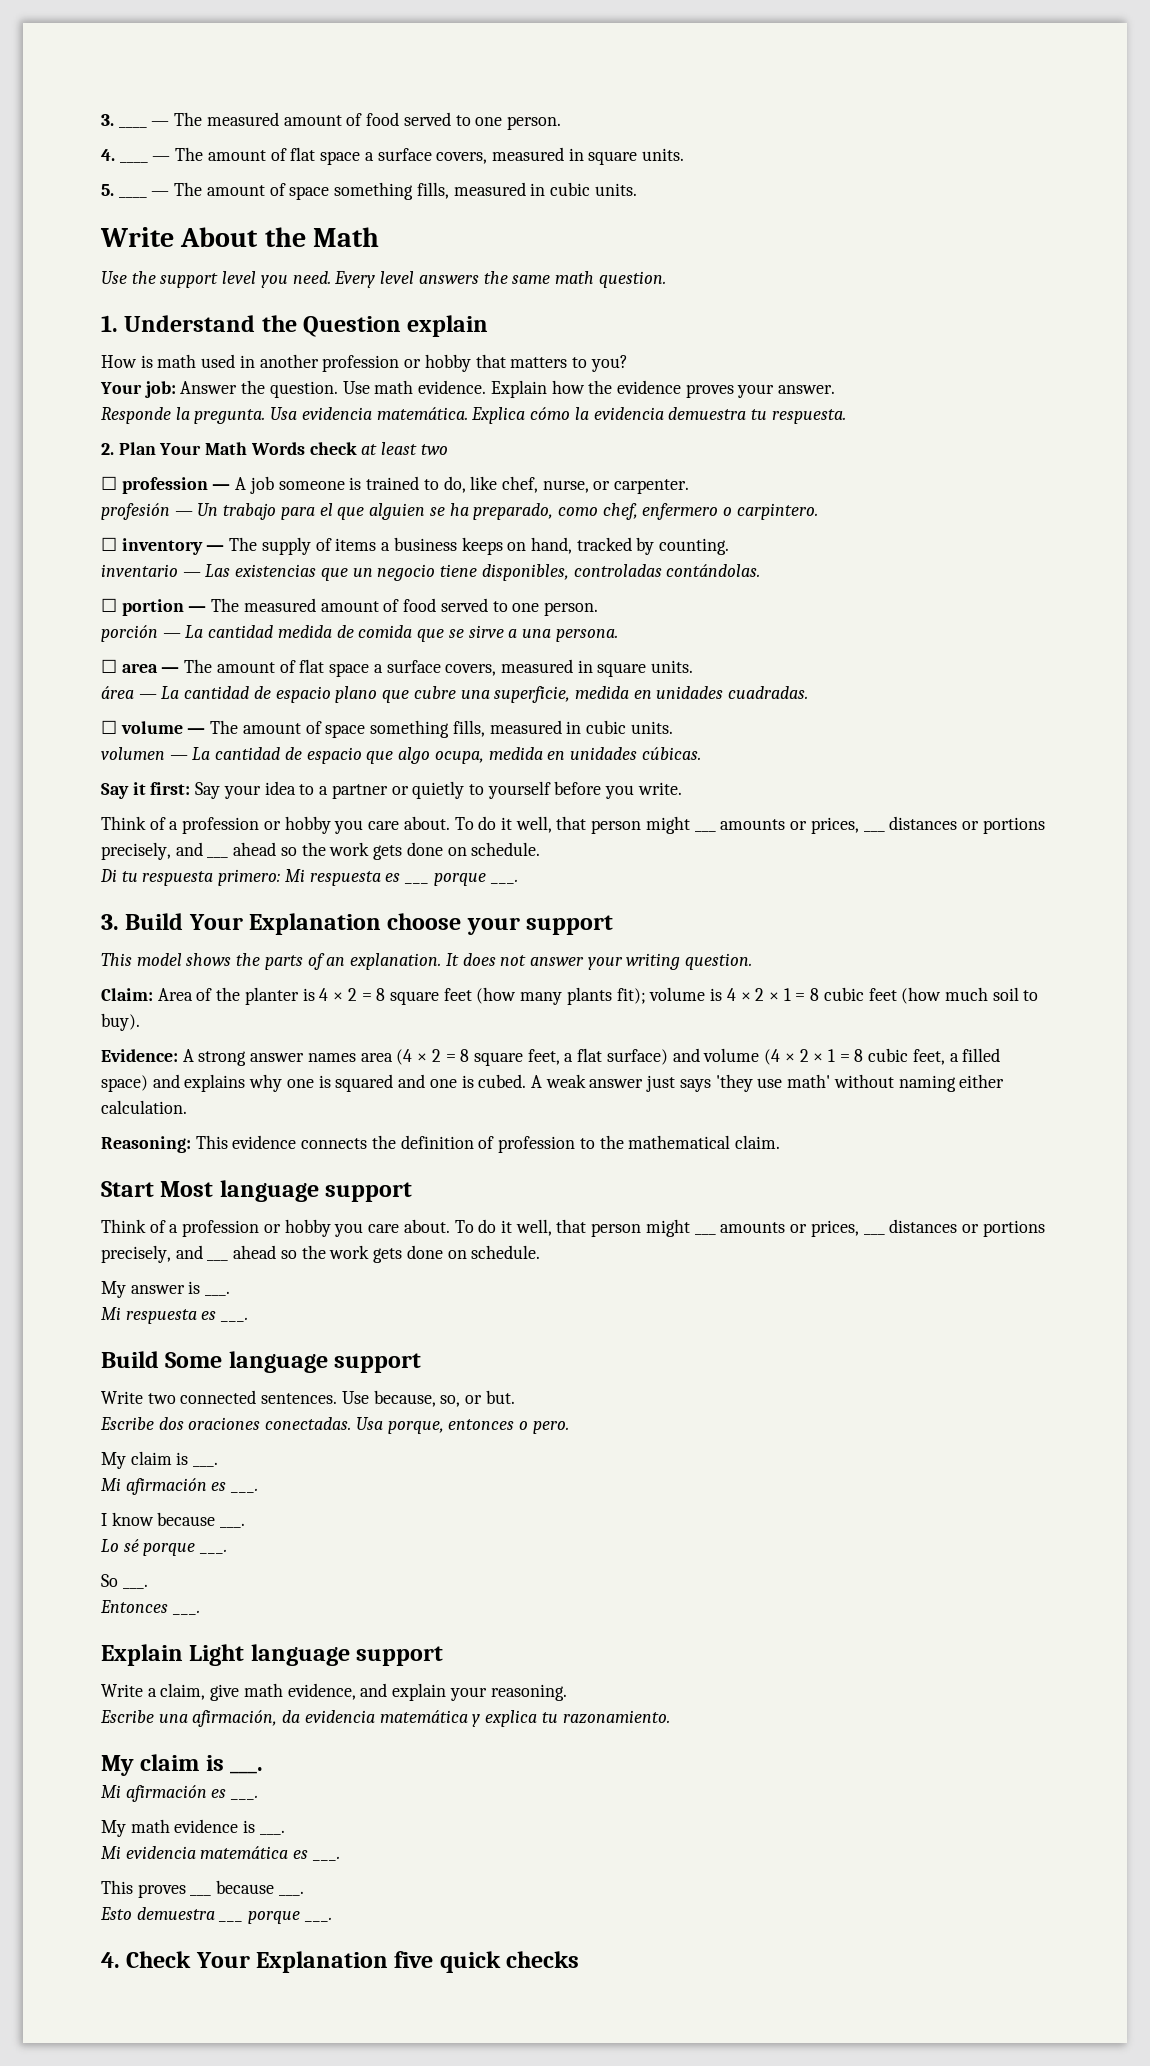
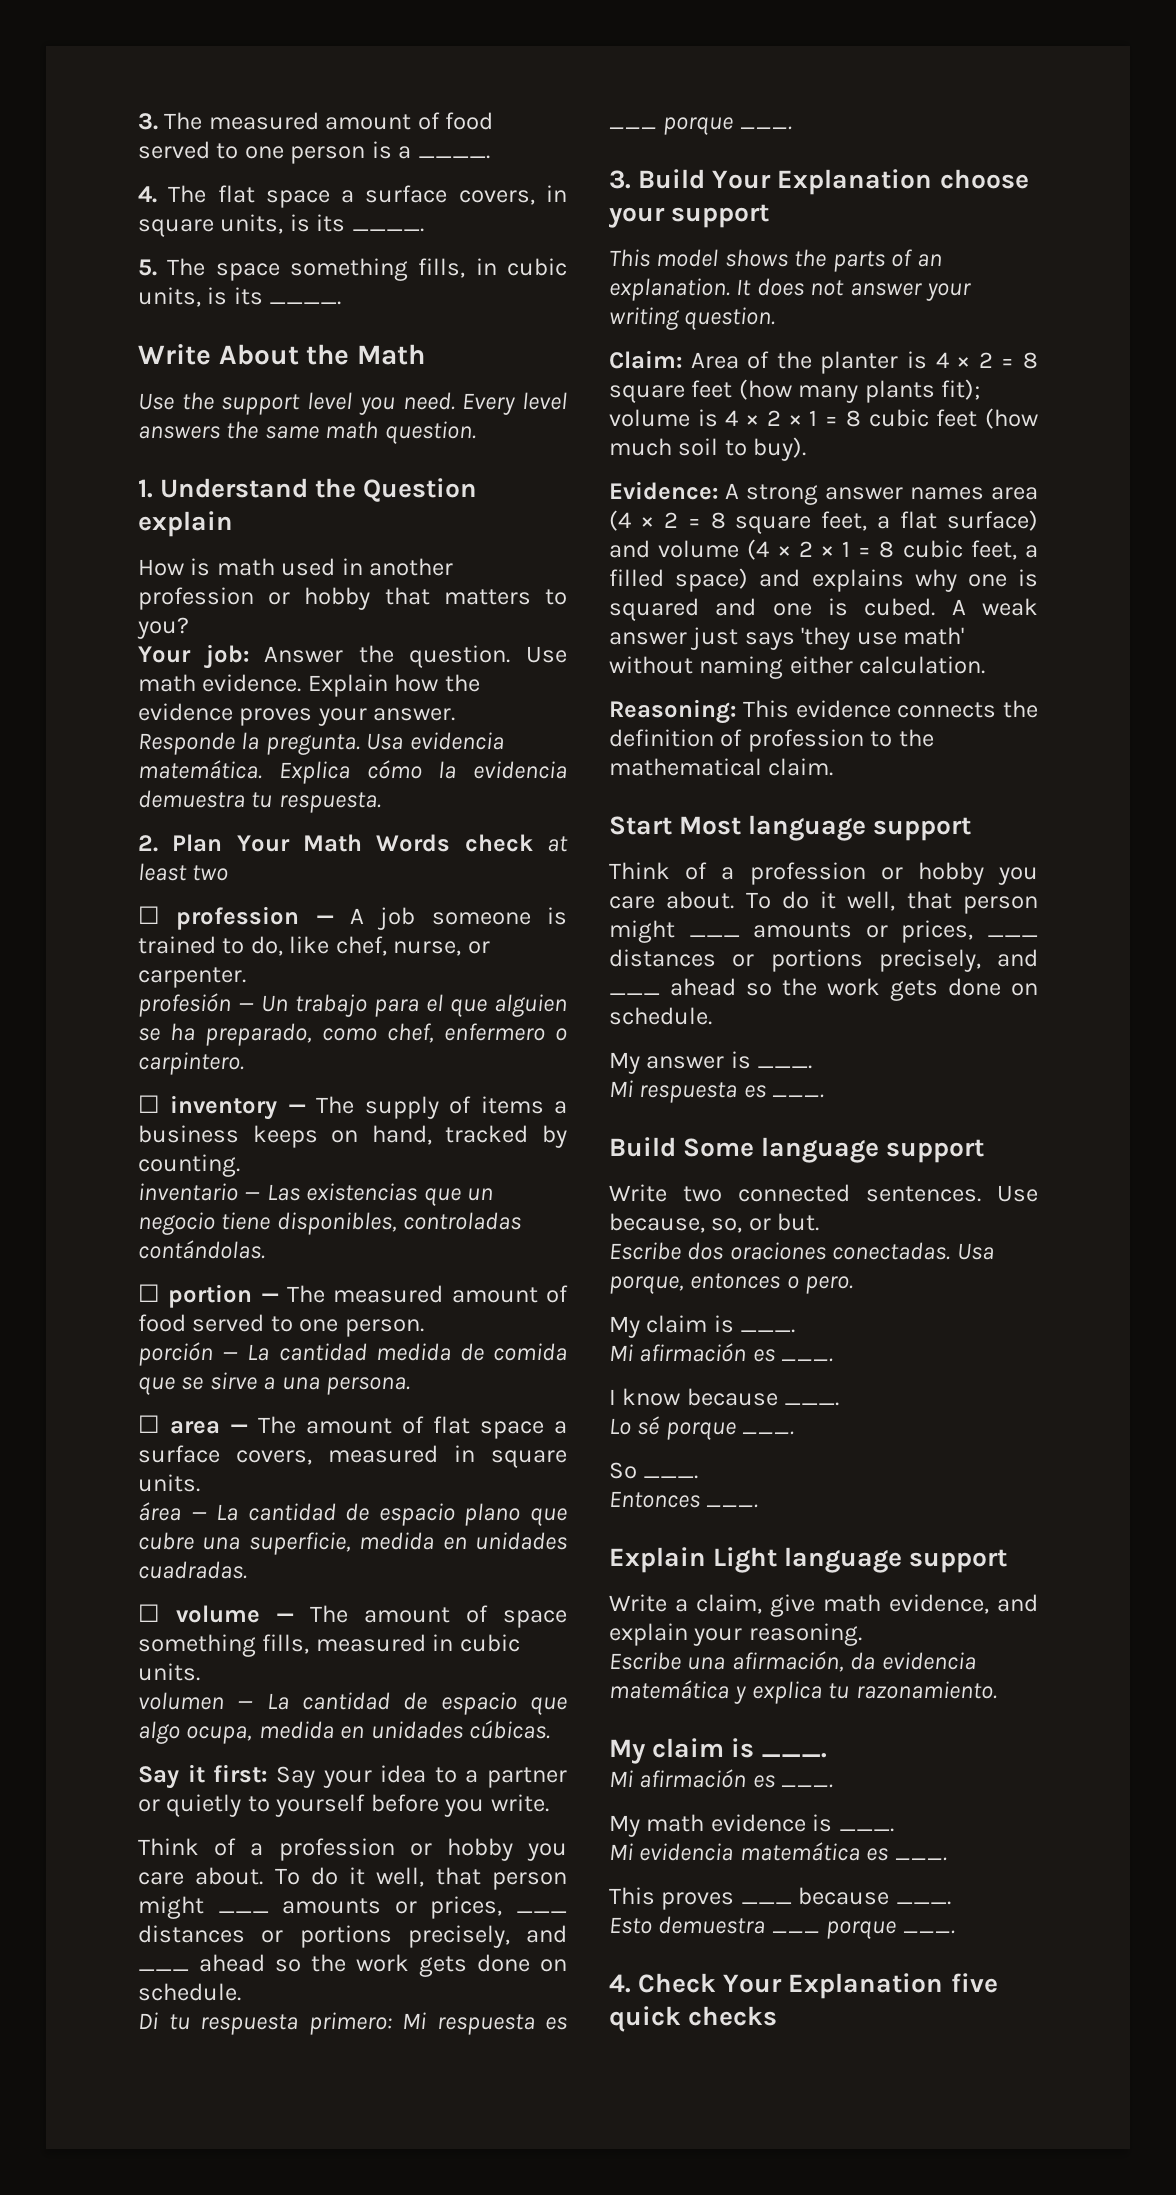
[101,114,114,126] [118,126,147,128] [151,112,561,130] [101,149,115,161] [119,161,148,163] [152,147,685,165] [101,184,114,196] [118,196,147,198] [151,182,637,200] 3. ____ — The measured amount of food served to one person. // 4. ____ — The amount of flat space a surface covers, measured in square units. // 5. ____ — The amount of space something fills, measured in cubic units. -> [138,112,494,130] [138,141,490,164] [138,185,567,208] [138,214,424,237] [138,258,567,281] [138,287,342,307] 3. The measured amount of food served to one person is a ____. // 4. The flat space a surface covers, in square units, is its ____. // 5. The space something fills, in cubic units, is its ____.

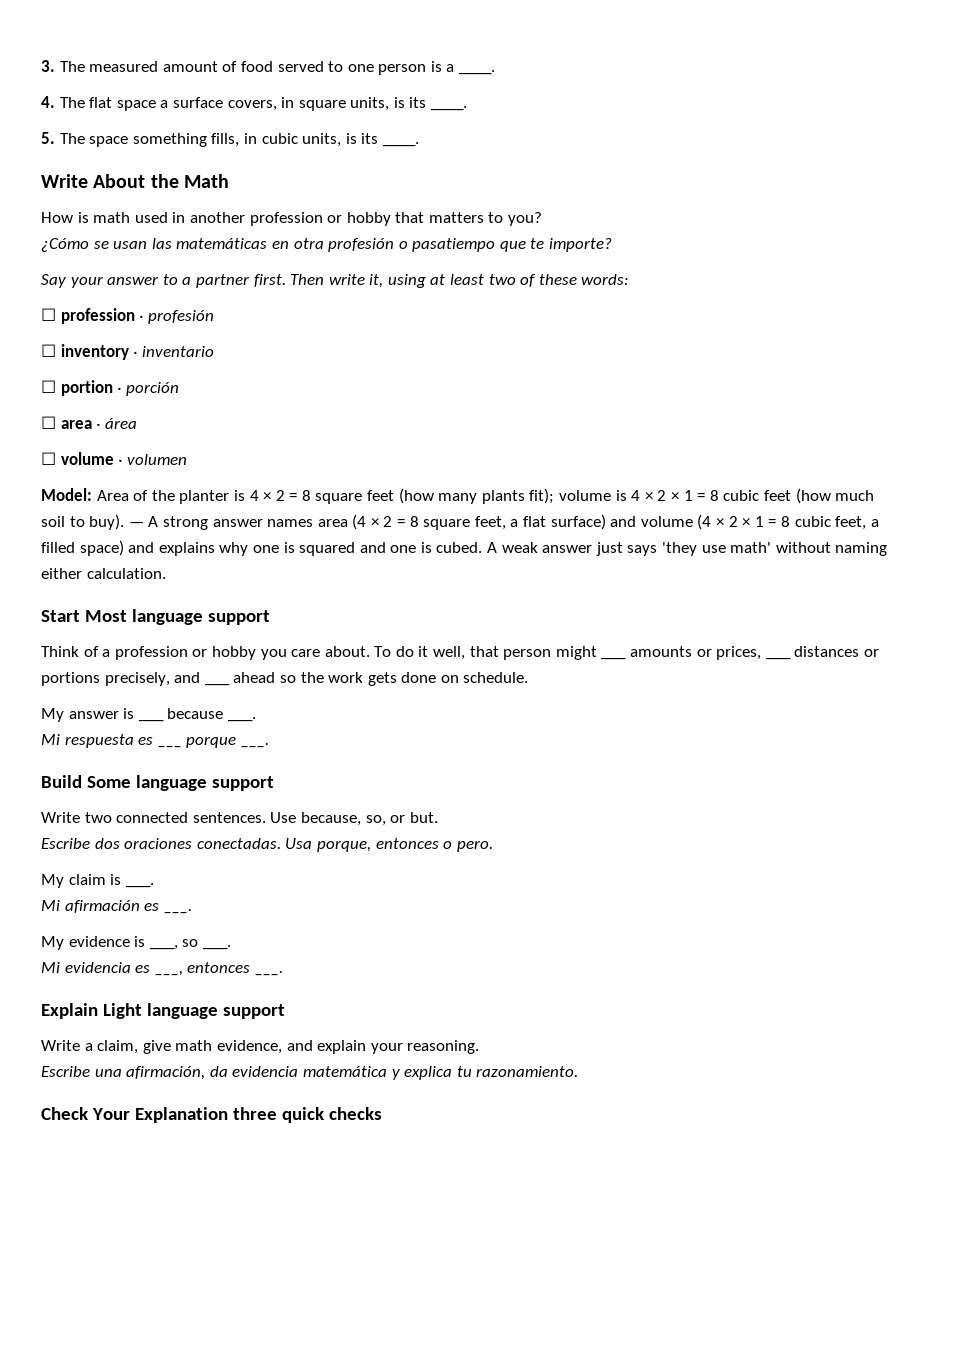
[138,392,567,415] [138,421,476,444] [138,478,478,502] [138,511,233,537] // Use the support level you need. Every level answers the same math question. // 1. Understand the Question explain -> (229, 181) none
[138,644,567,669] [138,674,480,697] [138,703,456,726] [138,732,504,755] [138,760,567,784] [138,790,381,813] [138,834,533,852] Your job: Answer the question. Use math evidence. Explain how the evidence proves your answer. // Responde la pregunta. Usa evidencia matemática. Explica cómo la evidencia demuestra tu respuesta. // 2. Plan Your Math Words check -> [41,238,613,252] [41,274,426,288] ¿Cómo se usan las matemáticas en otra profesión o pasatiempo que te importe? // Say your answer to a partner first. Then write it, using
(229, 873) none -> [520,274,630,287] of these words:
[315,907,567,930] [138,936,490,956] [138,967,246,988] [138,993,567,1017] [138,1023,567,1046] [138,1052,244,1075] [138,1095,567,1120] [138,1125,567,1148] [138,1154,240,1177] [138,1183,494,1206] [138,1212,522,1235] [138,1240,265,1259] [138,1284,568,1308] [138,1314,424,1337] [138,1342,567,1366] [138,1372,411,1395] [138,1415,567,1439] [138,1445,567,1468] [138,1474,200,1492] [138,1502,567,1526] [138,1532,567,1555] [138,1561,247,1579] [138,1604,567,1628] [138,1634,520,1657] [138,1663,200,1681] [138,1692,567,1715] [138,1720,551,1744] [138,1764,567,1789] [138,1794,549,1817] [138,1838,567,1861] [138,1867,567,1890] [138,1896,567,1919] [138,1925,567,1948] [138,1954,567,1977] [138,1983,241,2001] [138,2012,567,2035] [609,117,792,135] [609,169,1029,195] [609,204,770,228] [609,249,942,272] [609,278,972,301] [609,307,776,330] [609,350,682,369] — A job someone is trained to do, like chef, nurse, or carpenter. // profesión — Un trabajo para el que alguien se ha preparado, como chef, enfermero o carpintero. // ☐ inventory — The supply of items a business keeps on hand, tracked by counting. // inventario — Las existencias que un negocio tiene disponibles, controladas contándolas. // ☐ portion — The measured amount of food served to one person. // porción — La cantidad medida de comida que se sirve a una persona. // ☐ area — The amount of flat space a surface covers, measured in square units. // área — La cantidad de espacio plano que cubre una superficie, medida en unidades cuadradas. // ☐ volume — The amount of space something fills, measured in cubic units. // volumen — La cantidad de espacio que algo ocupa, medida en unidades cúbicas. // Say it first: Say your idea to a partner or quietly to yourself before you write. // Think of a profession or hobby you care about. To do it well, that person might ___ amounts or prices, ___ distances or portions precisely, and ___ ahead so the work gets done on schedule. // Di tu respuesta primero: Mi respuesta es ___ porque ___. // 3. Build Your Explanation choose your support // This model shows the parts of an explanation. It does not answer your writing question. // Claim: -> [139,310,214,324] [41,344,214,360] [41,380,179,396] [41,416,137,429] [41,452,187,465] [41,488,92,501] · profesión // ☐ inventory · inventario // ☐ portion · porción // ☐ area · área // ☐ volume · volumen // Model:
[609,481,718,500] // Evidence: -> [128,522,144,527] —
[609,699,1038,724] [609,729,934,752] [609,758,834,776] // Reasoning: This evidence connects the definition of profession to the mathematical claim. -> (166, 573) none
(751, 1060) none -> [138,719,164,722] [167,708,224,719] ___ because
(766, 1091) none -> [157,736,237,748] ___ porque
[609,1388,840,1406] [609,1416,795,1440] [609,1462,699,1479] [609,1491,700,1508] I know because ___. // Lo sé porque ___. // So ___. // Entonces -> [41,936,231,950] [41,962,251,976] My evidence is ___, so ___. // Mi evidencia es ___, entonces
[609,1738,828,1764] [609,1769,834,1788] [609,1814,894,1837] [609,1842,947,1861] [609,1887,951,1910] [609,1916,955,1939] [609,1974,631,1993] My claim is ___. // Mi afirmación es ___. // My math evidence is ___. // Mi evidencia matemática es ___. // This proves ___ because ___. // Esto demuestra ___ porque ___. // 4. -> (579, 1071) none
[950,1973,998,1993] five -> [232,1107,277,1120] three

